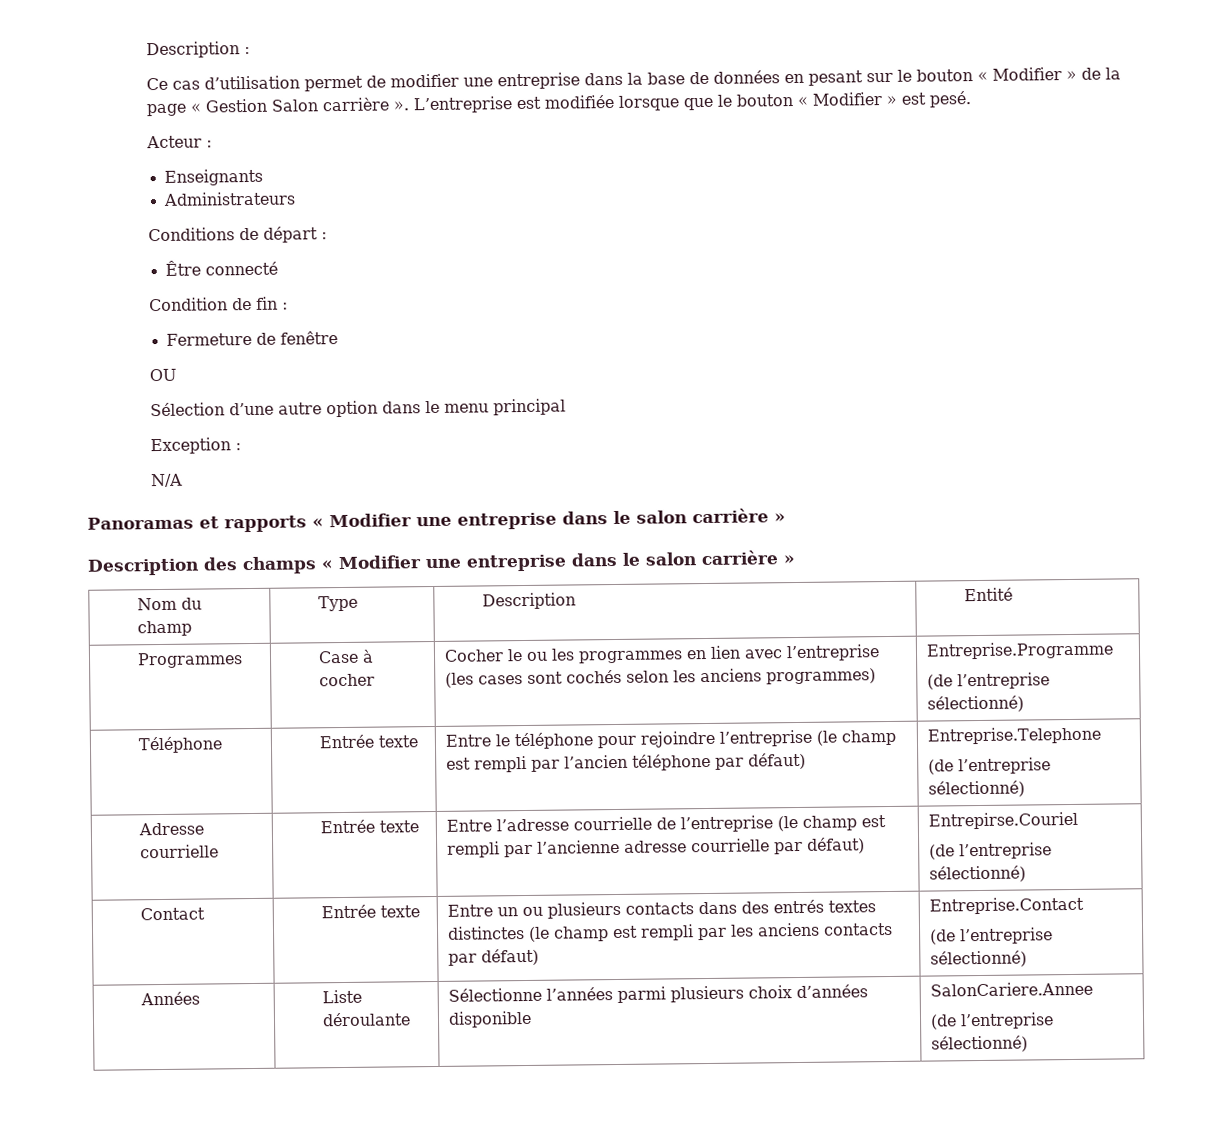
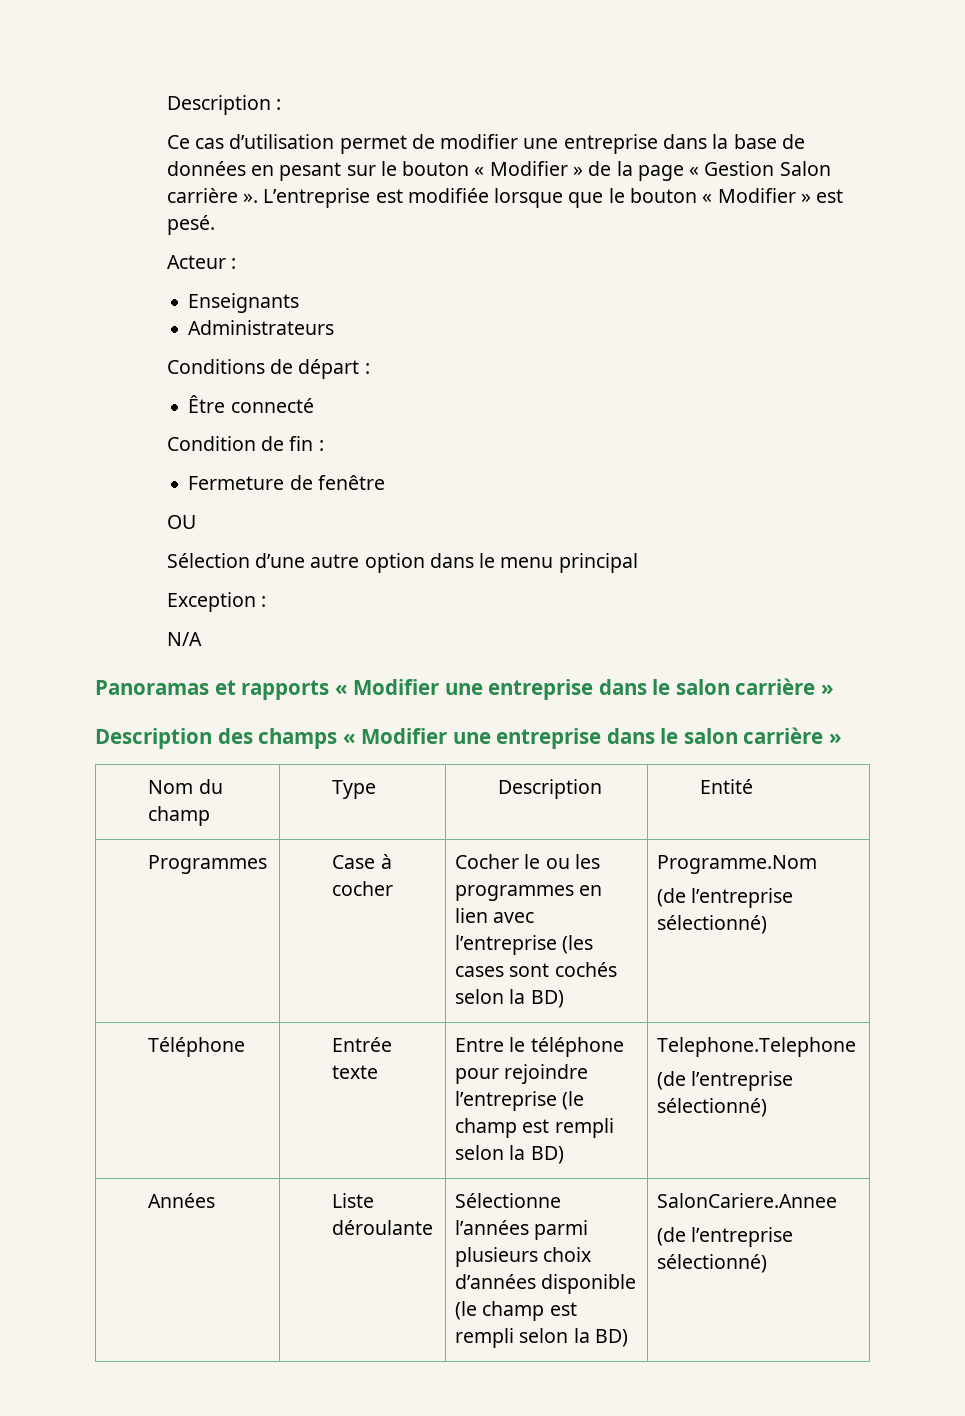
[672,668,876,685] [925,641,1114,660] les anciens programmes) | Entreprise.Programme -> [509,989,564,1008] [657,855,818,874] la BD) | Programme.Nom
[530,752,806,772] [926,726,1101,745] [927,757,1051,775] [927,780,1025,798] [138,822,205,836] [140,844,220,859] [320,819,420,834] [445,815,886,833] [446,837,865,858] [927,811,1078,830] [928,842,1052,860] [928,865,1026,883] [140,907,206,921] [321,904,421,919] [446,899,876,919] [446,922,893,942] [447,948,539,966] [928,896,1084,915] par l’ancien téléphone par défaut) | Entreprise.Telephone // (de l’entreprise sélectionné) // Adresse courrielle | Entrée texte | Entre l’adresse courrielle de l’entreprise (le champ est rempli par l’ancienne adresse courrielle par défaut) | Entrepirse.Couriel // (de l’entreprise sélectionné) // Contact | Entrée texte | Entre un ou plusieurs contacts dans des entrés textes distinctes (le champ est rempli par les anciens contacts par défaut) | Entreprise.Contact -> [455,1145,564,1164] [657,1037,857,1057] selon la BD) | Telephone.Telephone
(532, 1019) none -> [455,1301,577,1321] [455,1328,629,1348] (le champ est rempli selon la BD)

